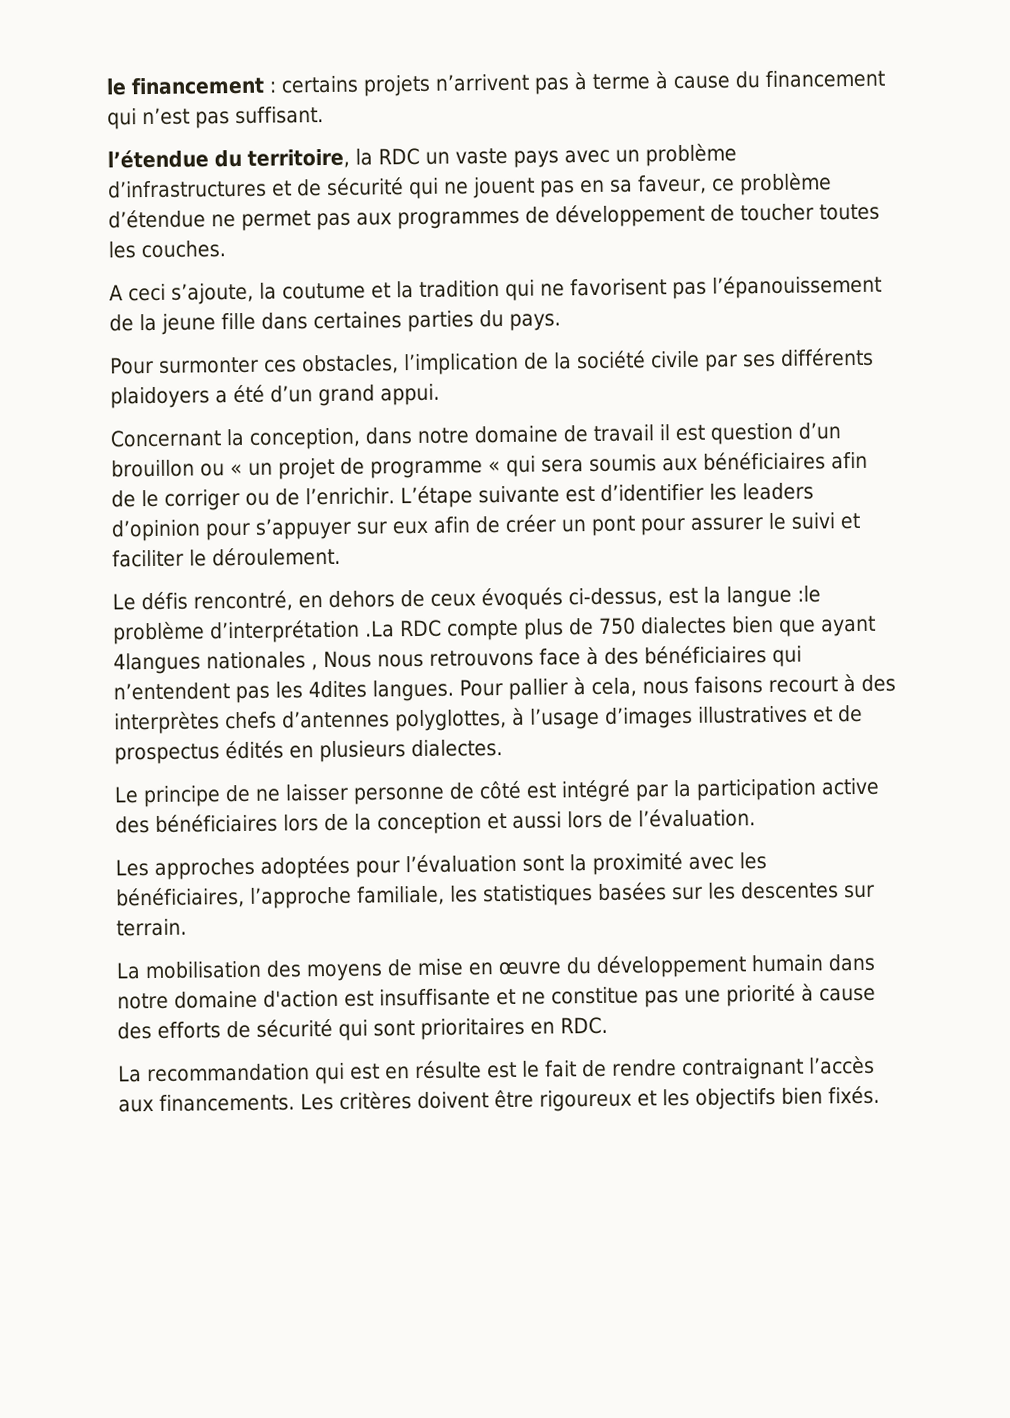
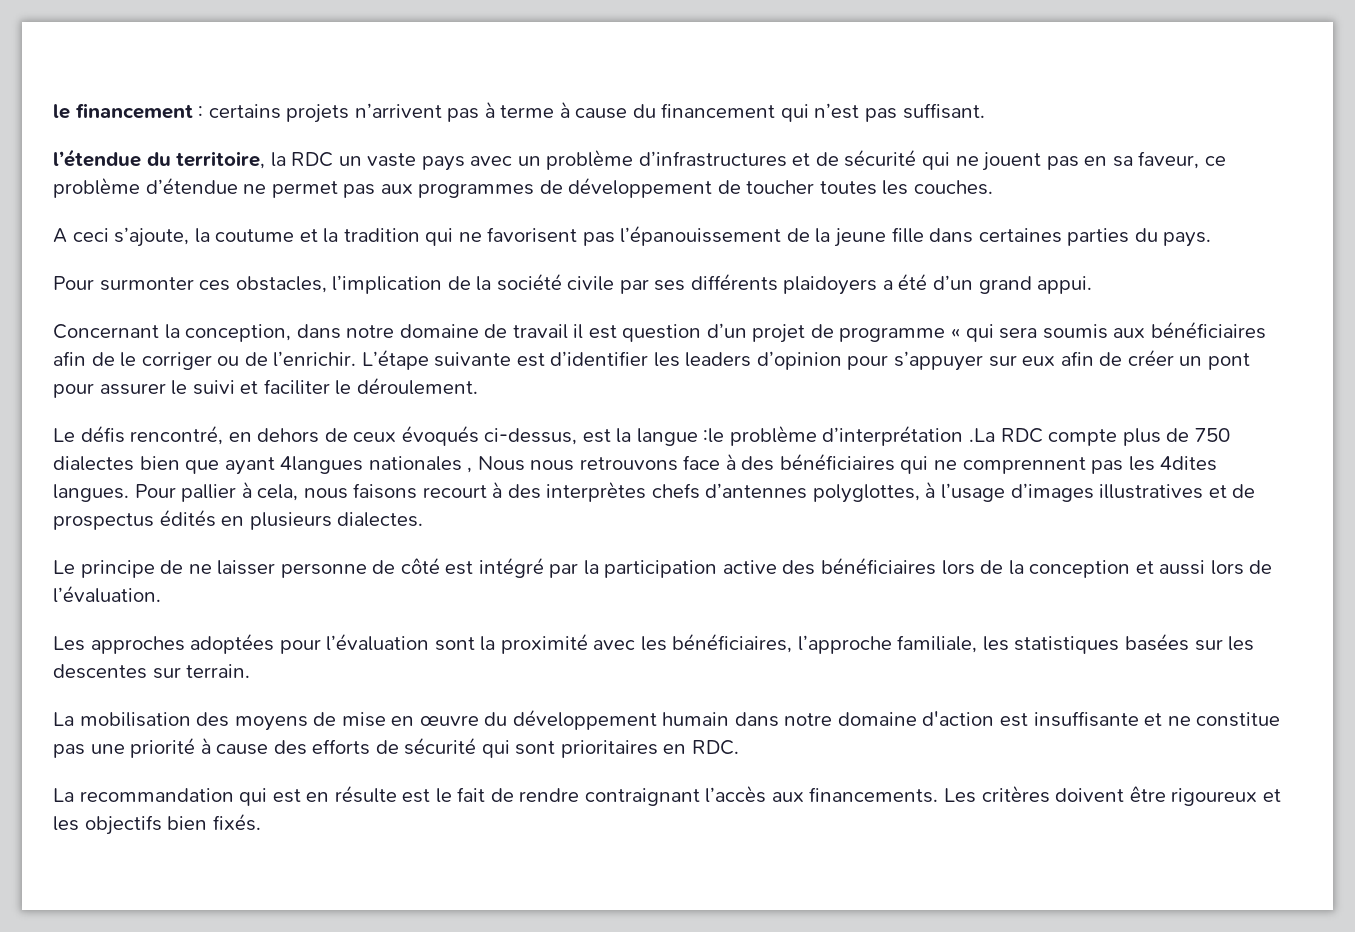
[111,459,273,478] brouillon ou « un -> (747, 330) none
[113,682,230,701] n’entendent -> [934,457,1086,474] ne comprennent

